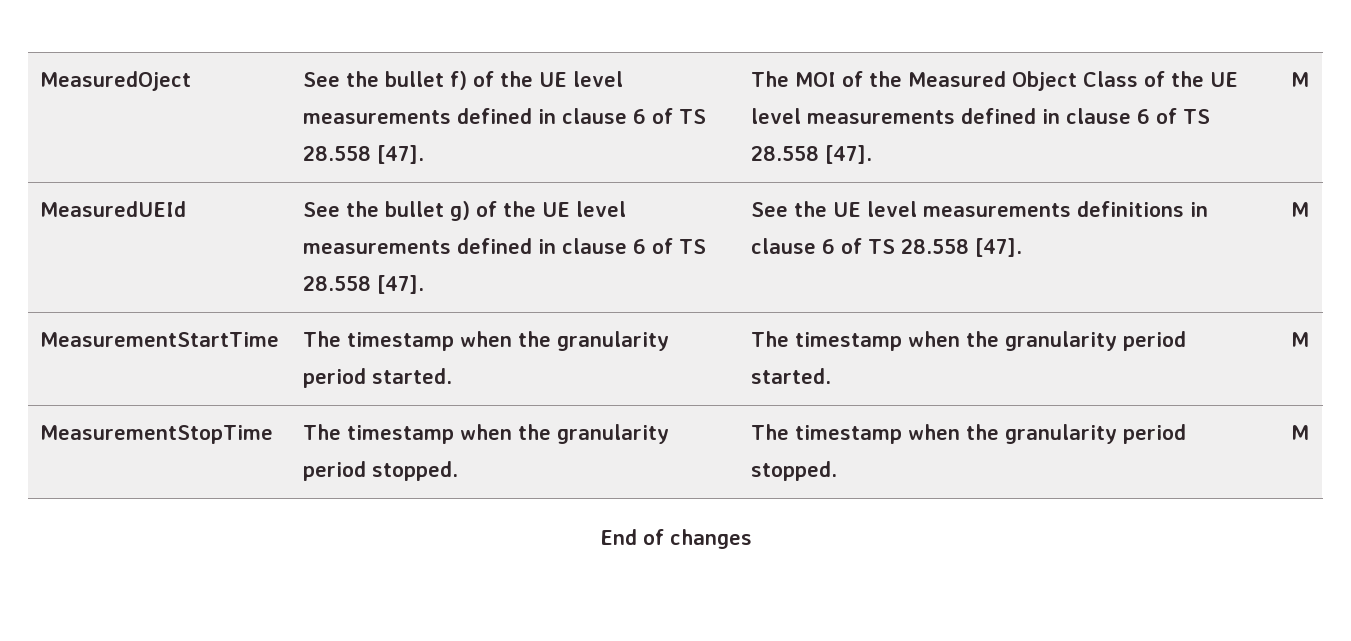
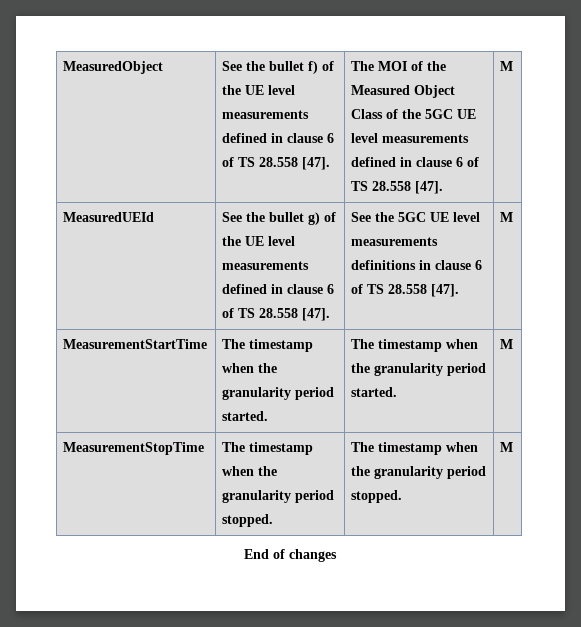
[39,71,191,91] MeasuredOject -> [63,61,164,74] MeasuredObject
(1204, 79) none -> [425,109,454,119] 5GC
(827, 209) none -> [398,212,427,222] 5GC

